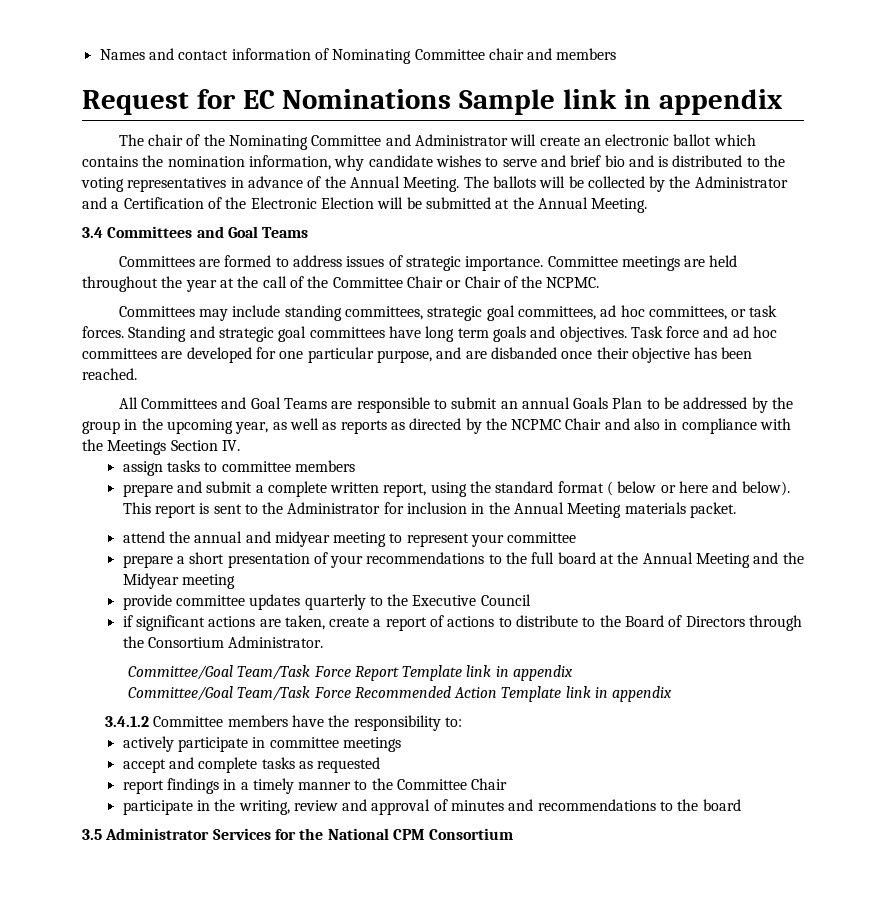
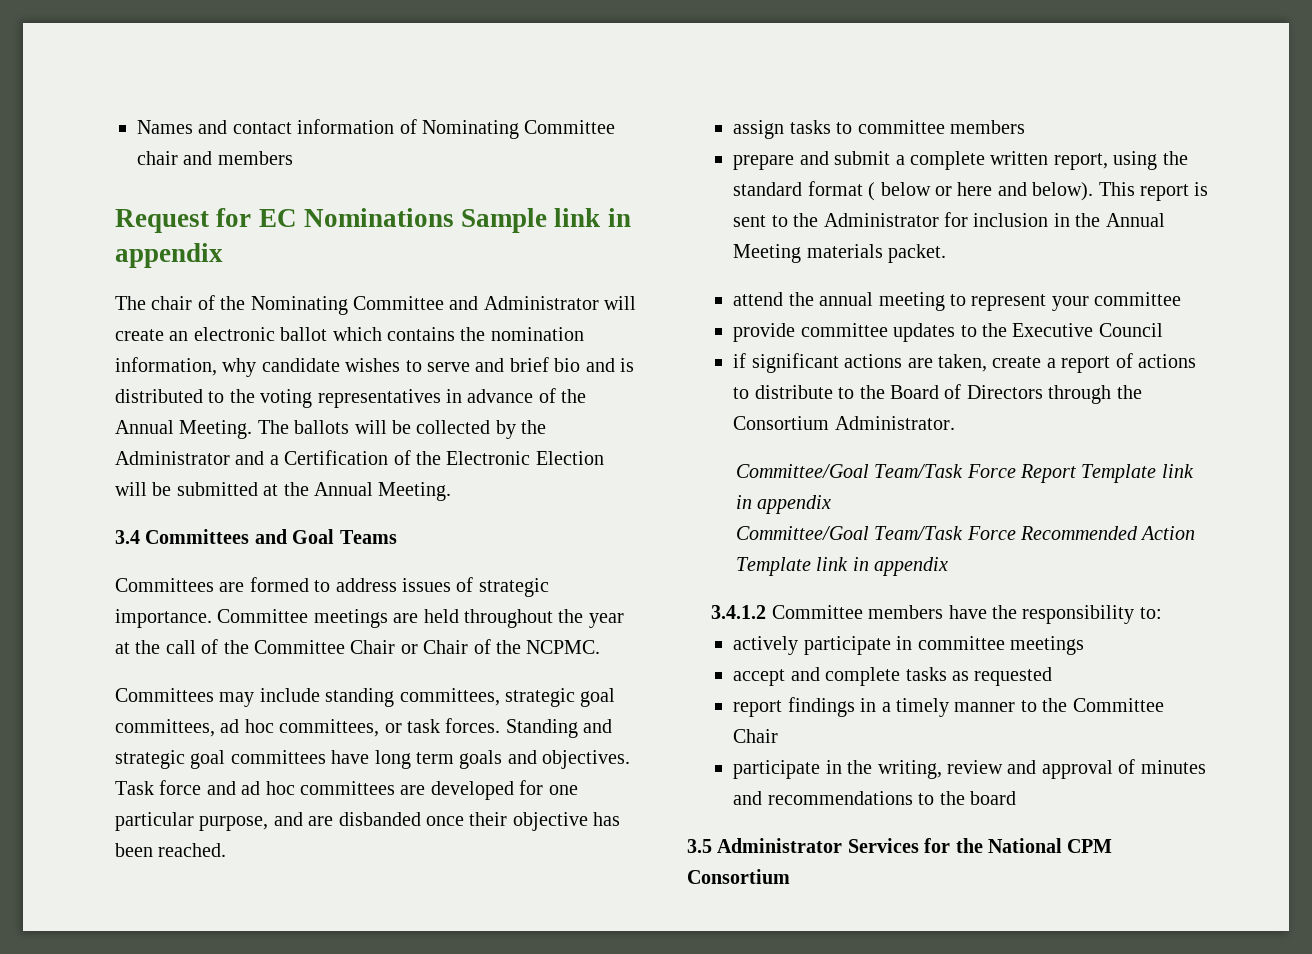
[118,397,794,413] [82,418,792,434] [82,439,240,455] // All Committees and Goal Teams are responsible to submit an annual Goals Plan to be addressed by the group in the upcoming year, as well as reports as directed by the NCPMC Chair and also in compliance with the Meetings Section IV. -> (227, 850) none
[245,531,330,547] and midyear -> (874, 299) none
[122,552,804,568] [122,573,235,589] // prepare a short presentation of your recommendations to the full board at the Annual Meeting and the Midyear meeting -> (1182, 299) none
[304,594,366,610] quarterly -> (956, 332) none

